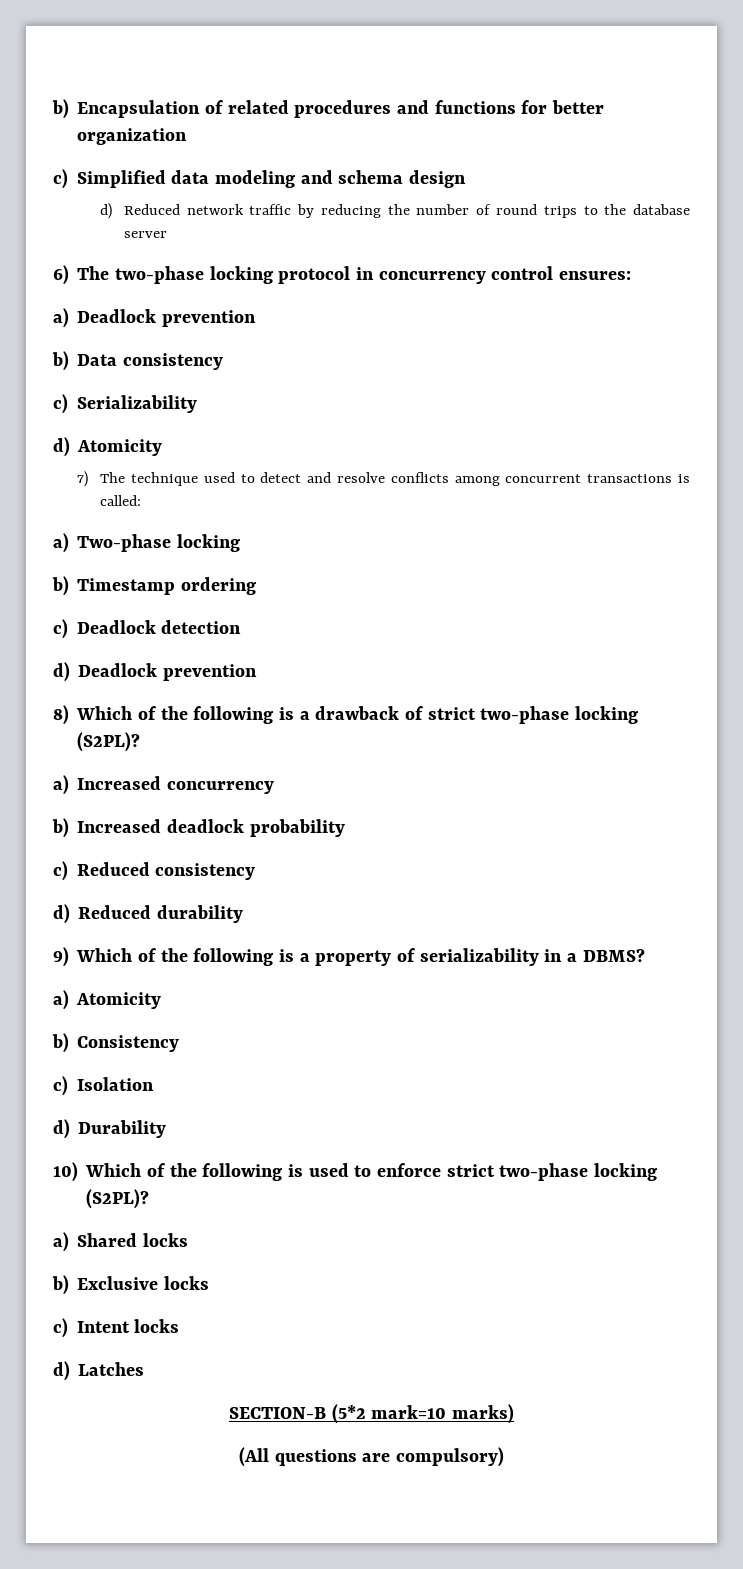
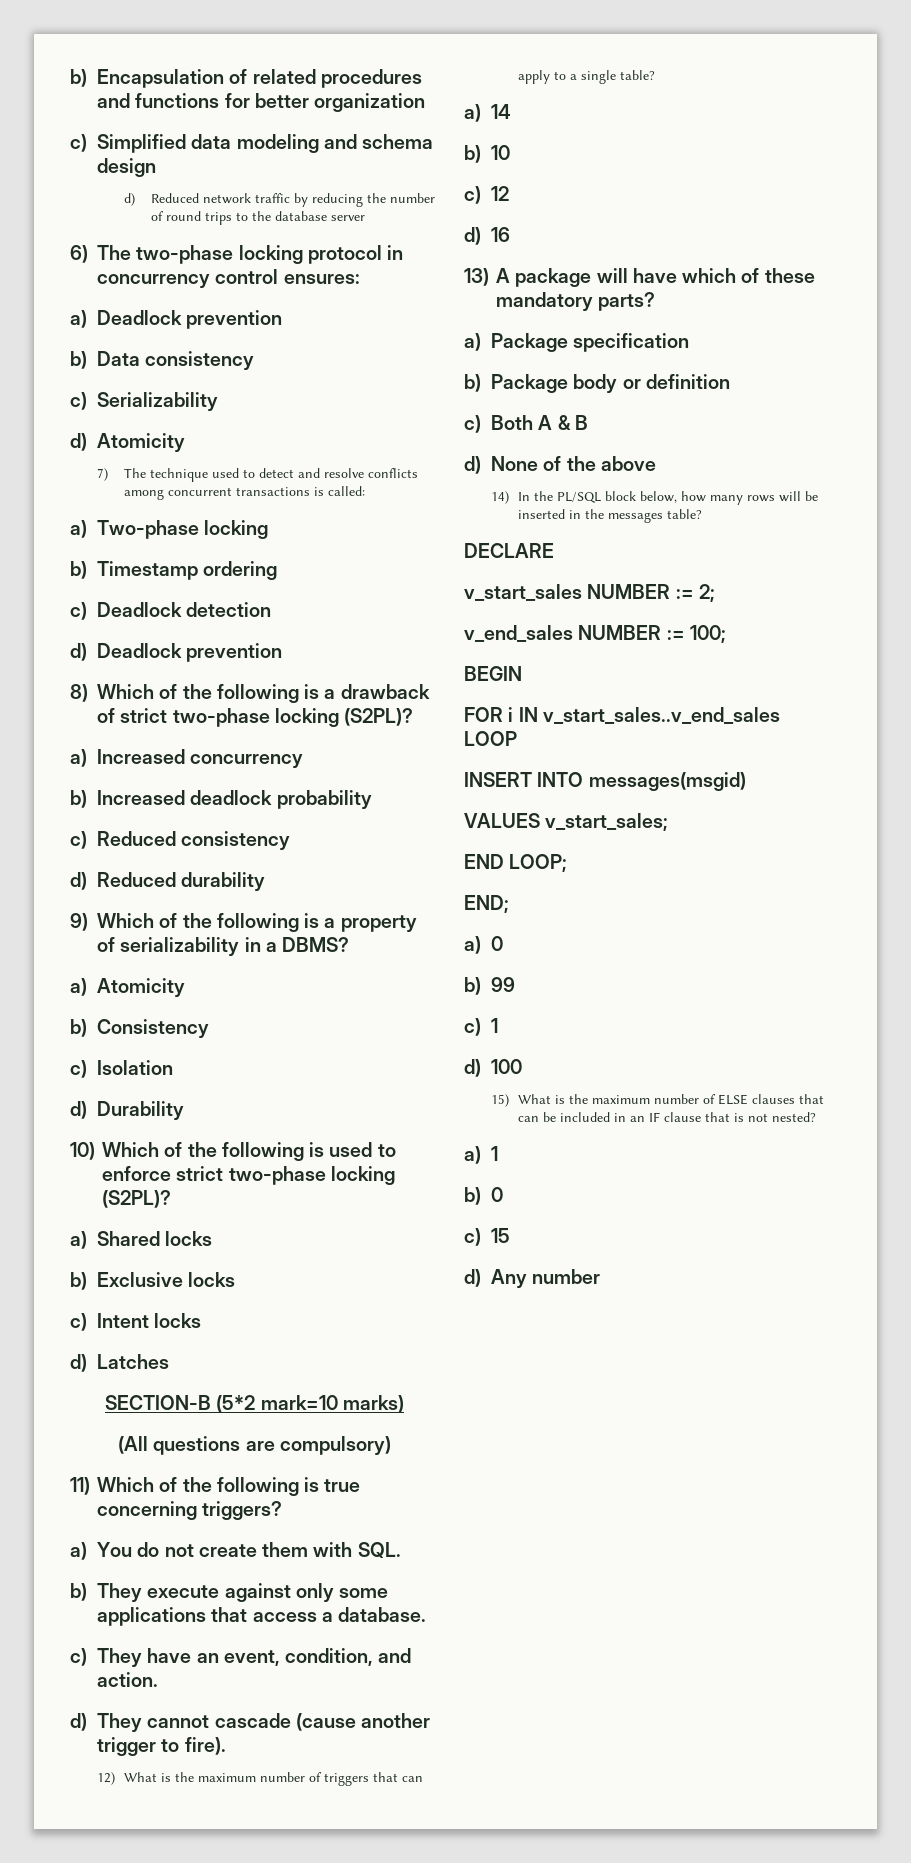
(505, 1457) none -> [70,1477,361,1496] [97,1501,283,1520] [70,1542,401,1560] [70,1583,389,1602] [97,1607,427,1626] [70,1648,412,1667] [97,1672,159,1687] [70,1713,431,1732] [97,1737,226,1756] [97,1772,424,1786] [518,70,656,84] [464,104,512,122] [464,145,511,163] [464,186,510,204] [464,227,511,245] [464,268,815,287] [496,292,656,311] [464,333,690,352] [464,374,730,393] [464,415,588,433] [464,456,656,474] [491,491,819,505] [518,509,703,523] [464,543,554,558] [464,584,715,602] [464,625,726,643] [464,666,522,681] [464,707,780,724] [464,731,517,746] [464,772,746,791] [464,813,669,831] [464,854,568,872] [464,895,509,913] [464,936,504,954] [464,977,516,995] [464,1018,499,1036] [464,1059,523,1077] [491,1094,825,1107] [518,1112,817,1122] [464,1146,499,1164] [464,1187,504,1205] [464,1228,511,1246] [464,1269,601,1288] // 11) Which of the following is true concerning triggers? // a) You do not create them with SQL. // b) They execute against only some applications that access a database. // c) They have an event, condition, and action. // d) They cannot cascade (cause another trigger to fire). // 12) What is the maximum number of triggers that can apply to a single table? // a) 14 // b) 10 // c) 12 // d) 16 // 13) A package will have which of these mandatory parts? // a) Package specification // b) Package body or definition // c) Both A & B // d) None of the above // 14) In the PL/SQL block below, how many rows will be inserted in the messages table? // DECLARE // v_start_sales NUMBER := 2; // v_end_sales NUMBER := 100; // BEGIN // FOR i IN v_start_sales..v_end_sales LOOP // INSERT INTO messages(msgid) // VALUES v_start_sales; // END LOOP; // END; // a) 0 // b) 99 // c) 1 // d) 100 // 15) What is the maximum number of ELSE clauses that can be included in an IF clause that is not nested? // a) 1 // b) 0 // c) 15 // d) Any number

